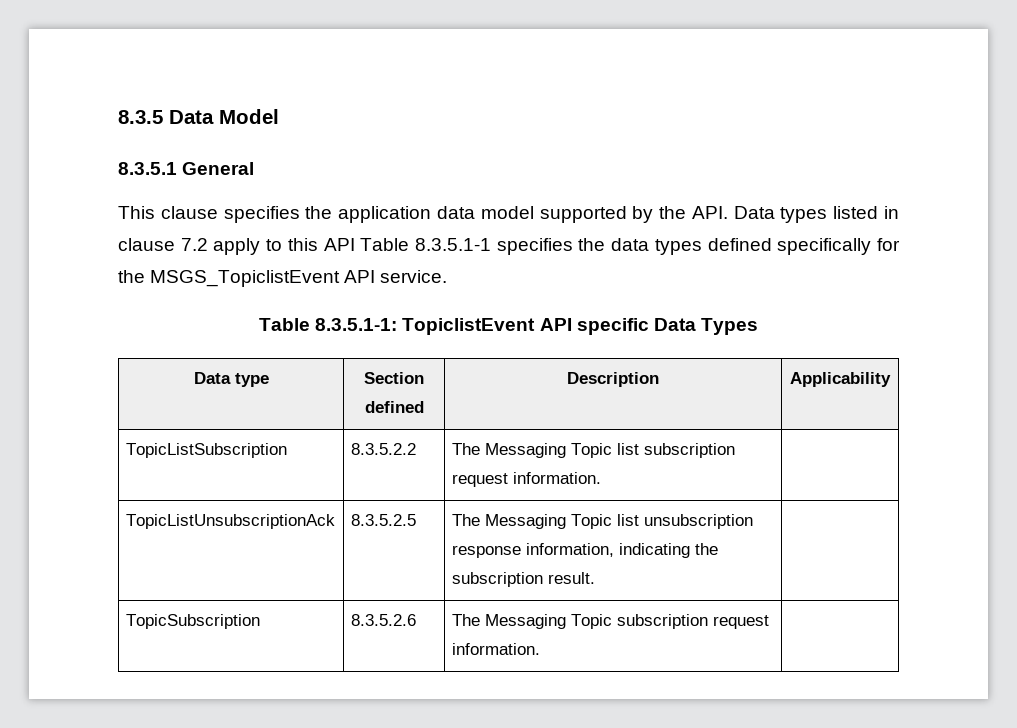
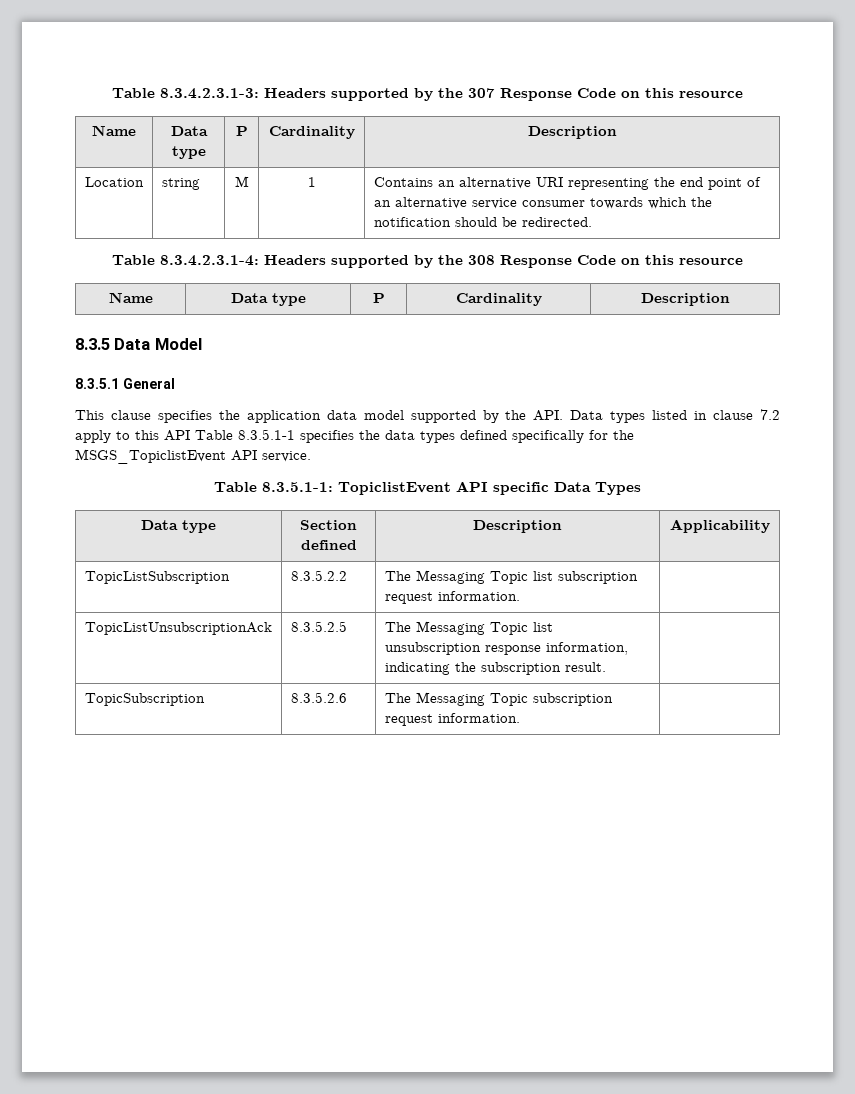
(118, 117) none -> [112,88,743,101] [92,125,136,136] [170,126,208,136] [171,146,206,159] [235,126,248,136] [268,126,355,139] [527,126,617,139] [84,177,144,187] [161,178,200,190] [234,176,249,187] [307,177,316,187] [373,177,761,190] [373,197,712,209] [373,217,592,227] [112,255,743,268] [108,292,153,303] [230,293,306,306] [372,293,385,303] [455,293,542,306] [640,293,730,306] Table 8.3.4.2.3.1-3: Headers supported by the 307 Response Code on this resource // Name | Data type | P | Cardinality | Description // Location | string | M | 1 | Contains an alternative URI representing the end point of an alternative service consumer towards which the notification should be redirected. // Table 8.3.4.2.3.1-4: Headers supported by the 308 Response Code on this resource // Name | Data type | P | Cardinality | Description //

